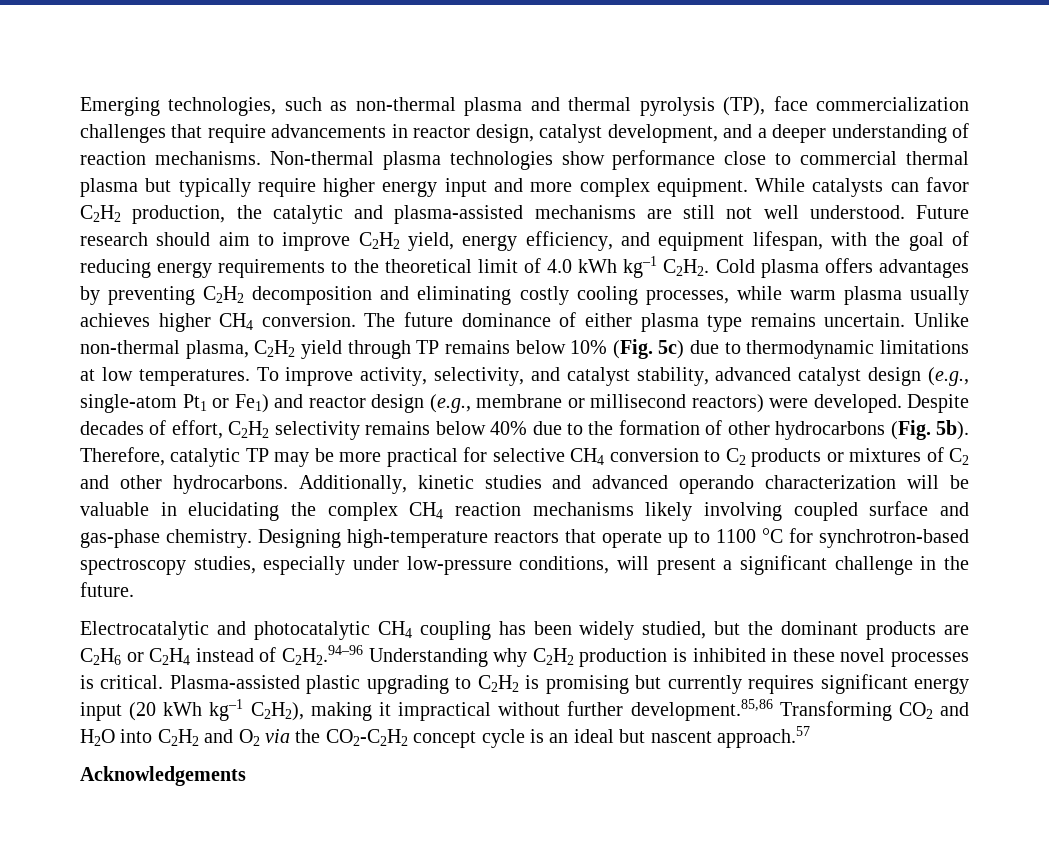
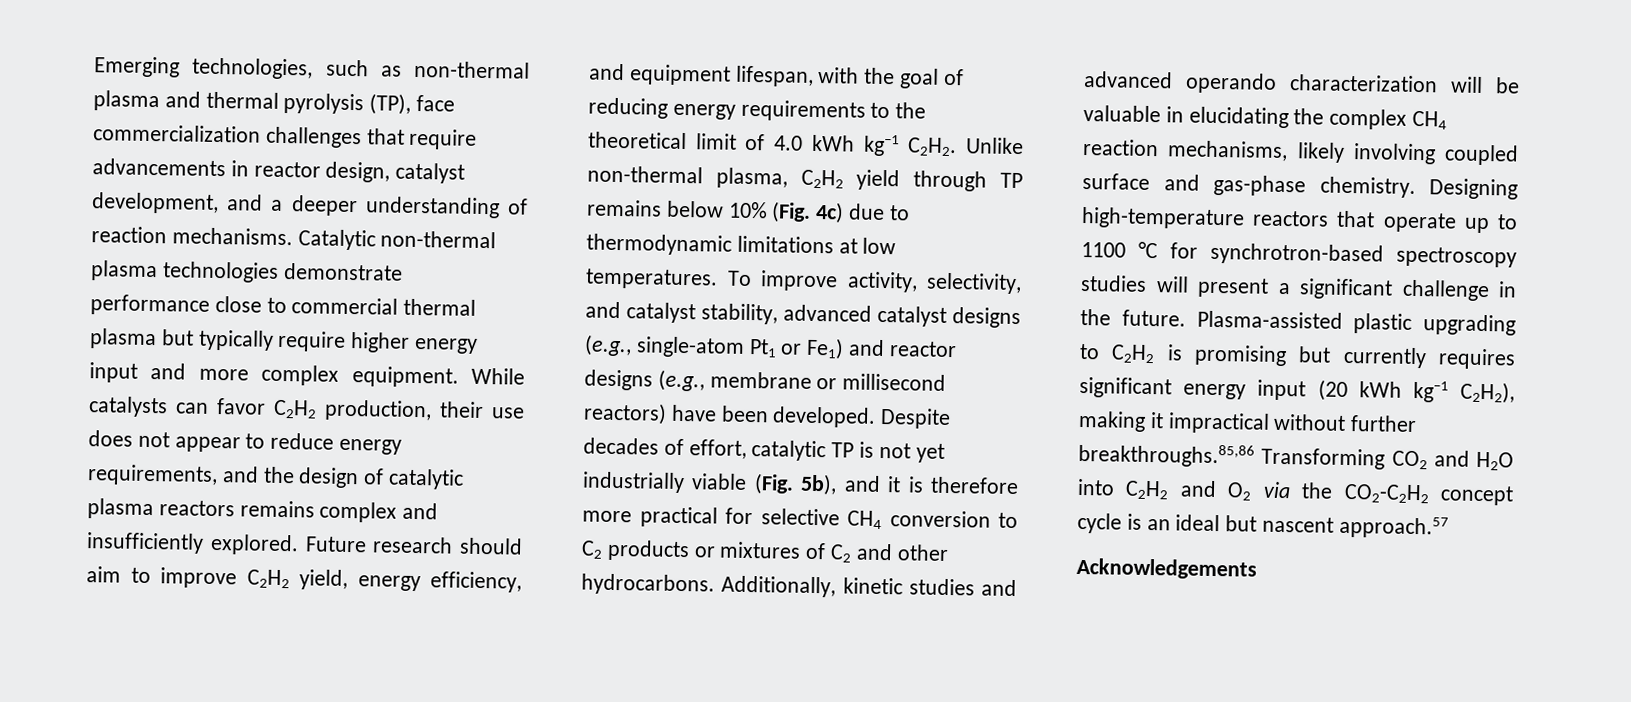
[269,151,374,165] Non-thermal -> [297,229,497,251] Catalytic non-thermal
[561,151,605,165] show -> [283,263,403,281] demonstrate
[236,205,905,224] the catalytic and plasma-assisted mechanisms are still not well understood. -> [439,401,525,419] [88,430,403,455] [87,464,465,490] [87,498,439,523] [86,532,299,556] their use does not appear to reduce energy requirements, and the design of catalytic plasma reactors remains complex and insufficiently explored.
[715,258,969,278] [80,286,970,305] [80,312,906,332] Cold plasma offers advantages by preventing C2H2 decomposition and eliminating costly cooling processes, while warm plasma usually achieves higher CH4 conversion. The future dominance of either plasma type remains uncertain. -> (958, 147) none
[658,340,685,359] 5c) -> [815,201,845,224] 4c)
[868,367,922,386] design -> [952,307,1021,329] designs
[371,394,424,413] design -> [584,369,653,391] designs
[769,398,808,408] were -> [670,404,769,423] have been
[228,420,969,440] [80,447,334,467] C2H2 selectivity remains below 40% due to the formation of other hydrocarbons (Fig. 5b). Therefore, catalytic TP may be -> [751,440,945,463] [582,471,1020,496] catalytic TP is not yet industrially viable (Fig. 5b), and it is therefore
[532,502,634,516] mechanisms -> [1167,140,1289,162] mechanisms,
[193,556,610,575] studies, especially under low-pressure conditions, -> [1080,274,1147,292] studies
[80,621,969,640] [80,645,970,667] [80,675,164,689] // Electrocatalytic and photocatalytic CH4 coupling has been widely studied, but the dominant products are C2H6 or C2H4 instead of C2H2.94–96 Understanding why C2H2 production is inhibited in these novel processes is critical. -> (1186, 318) none
[630,699,773,721] development.85,86 -> [1078,442,1255,468] breakthroughs.85,86

